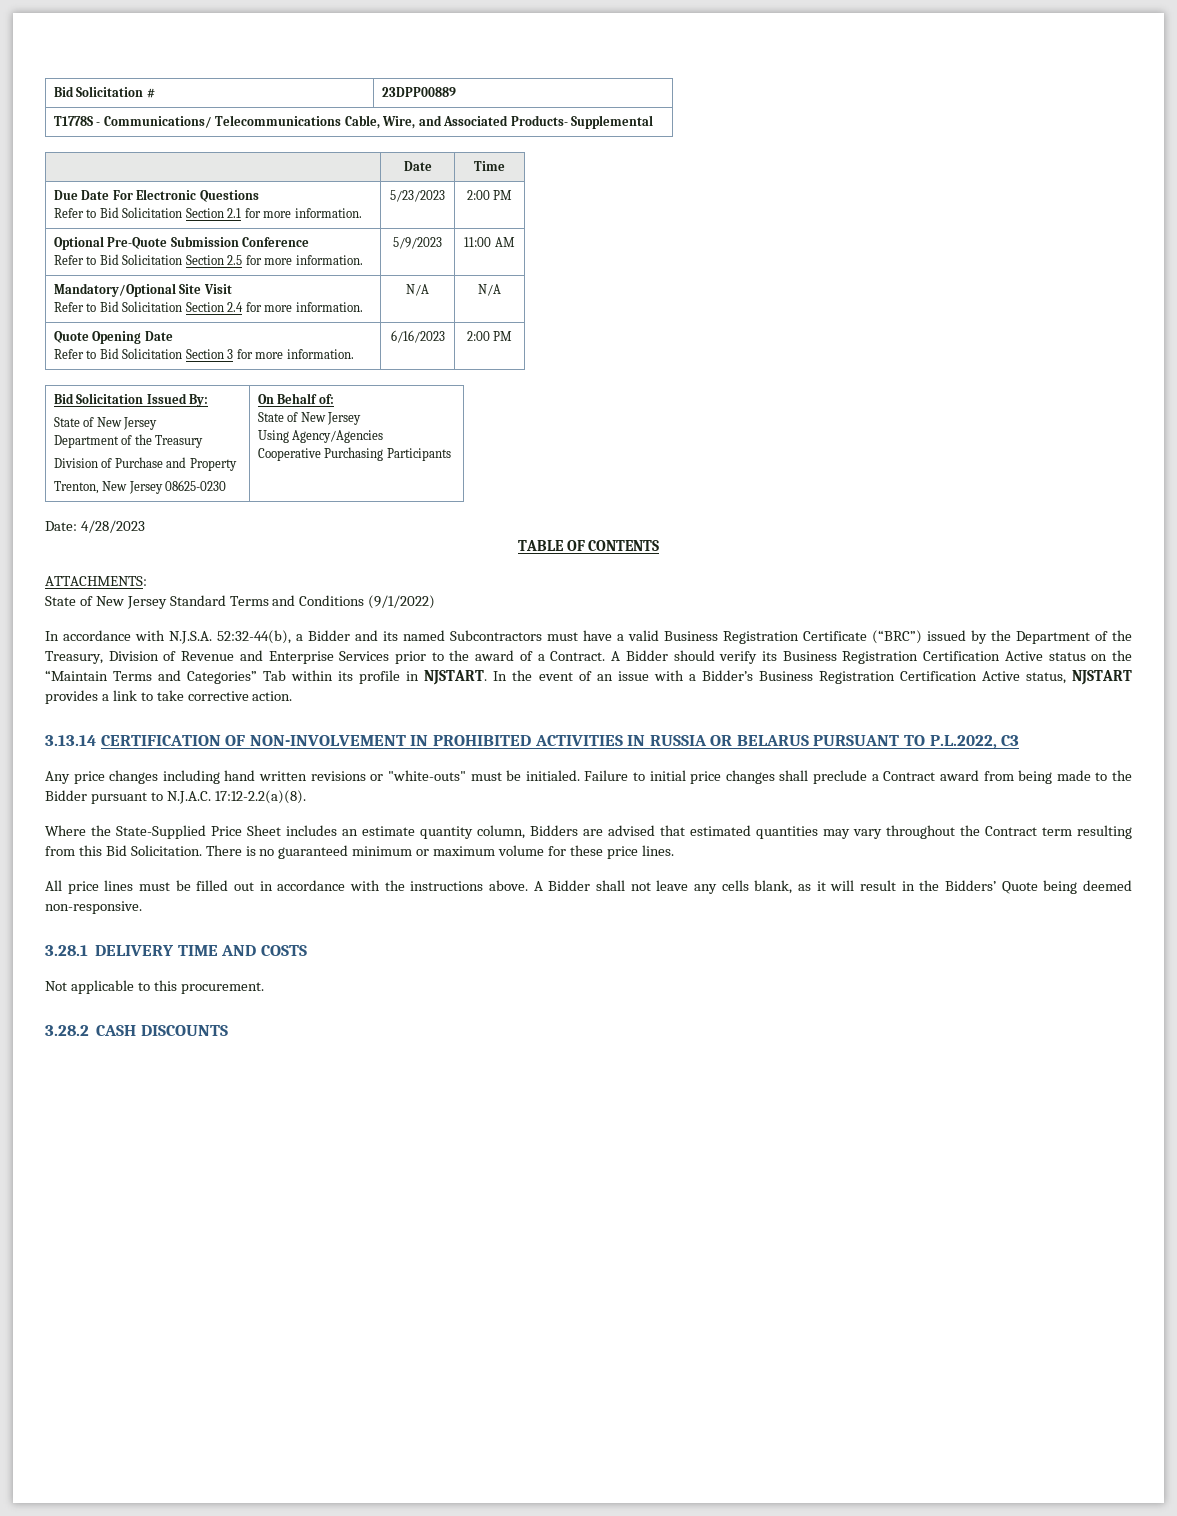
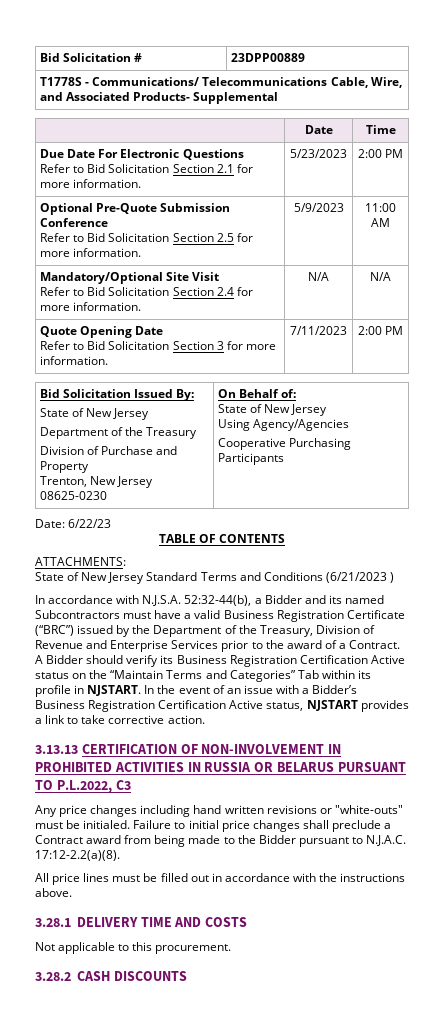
[390,330,445,343] 6/16/2023 -> [290,326,347,335] 7/11/2023
[80,520,145,533] 4/28/2023 -> [68,519,112,528] 6/22/23
[368,595,436,609] (9/1/2022) -> [325,572,394,583] (6/21/2023 )
[45,735,96,746] 3.13.14 -> [35,745,78,754] 3.13.13
[45,825,1132,839] [45,845,674,859] // Where the State-Supplied Price Sheet includes an estimate quantity column, Bidders are advised that estimated quantities may vary throughout the Contract term resulting from this Bid Solicitation. There is no guaranteed minimum or maximum volume for these price lines. -> (120, 855) none
[533,880,1132,894] [45,901,142,914] A Bidder shall not leave any cells blank, as it will result in the Bidders’ Quote being deemed non-responsive. -> (72, 892) none

